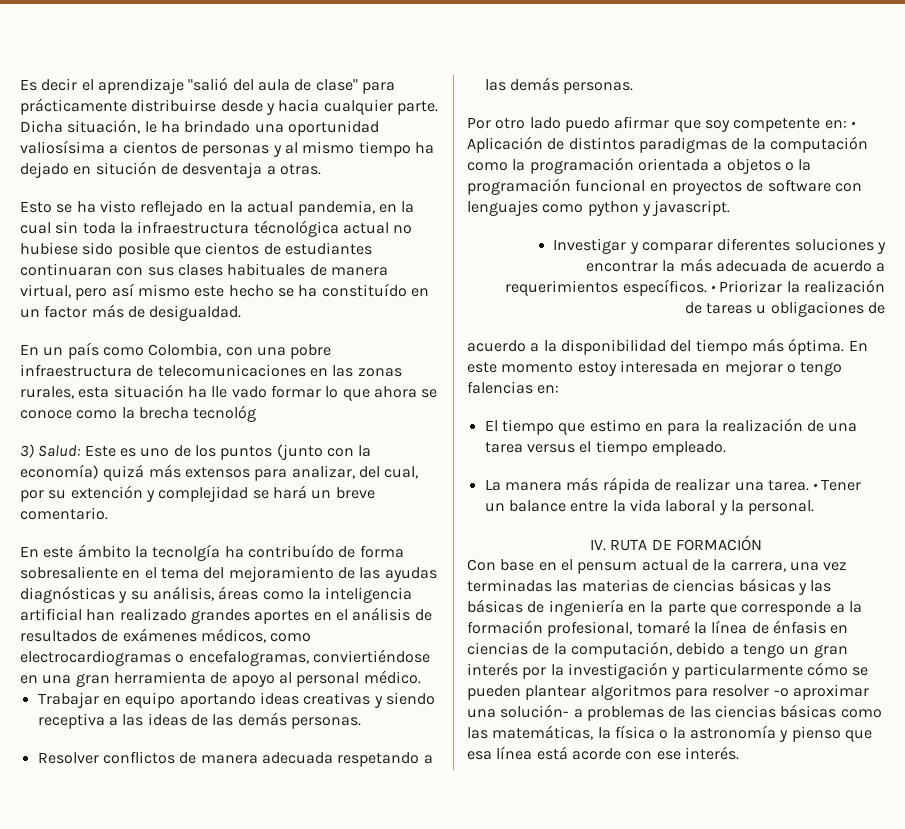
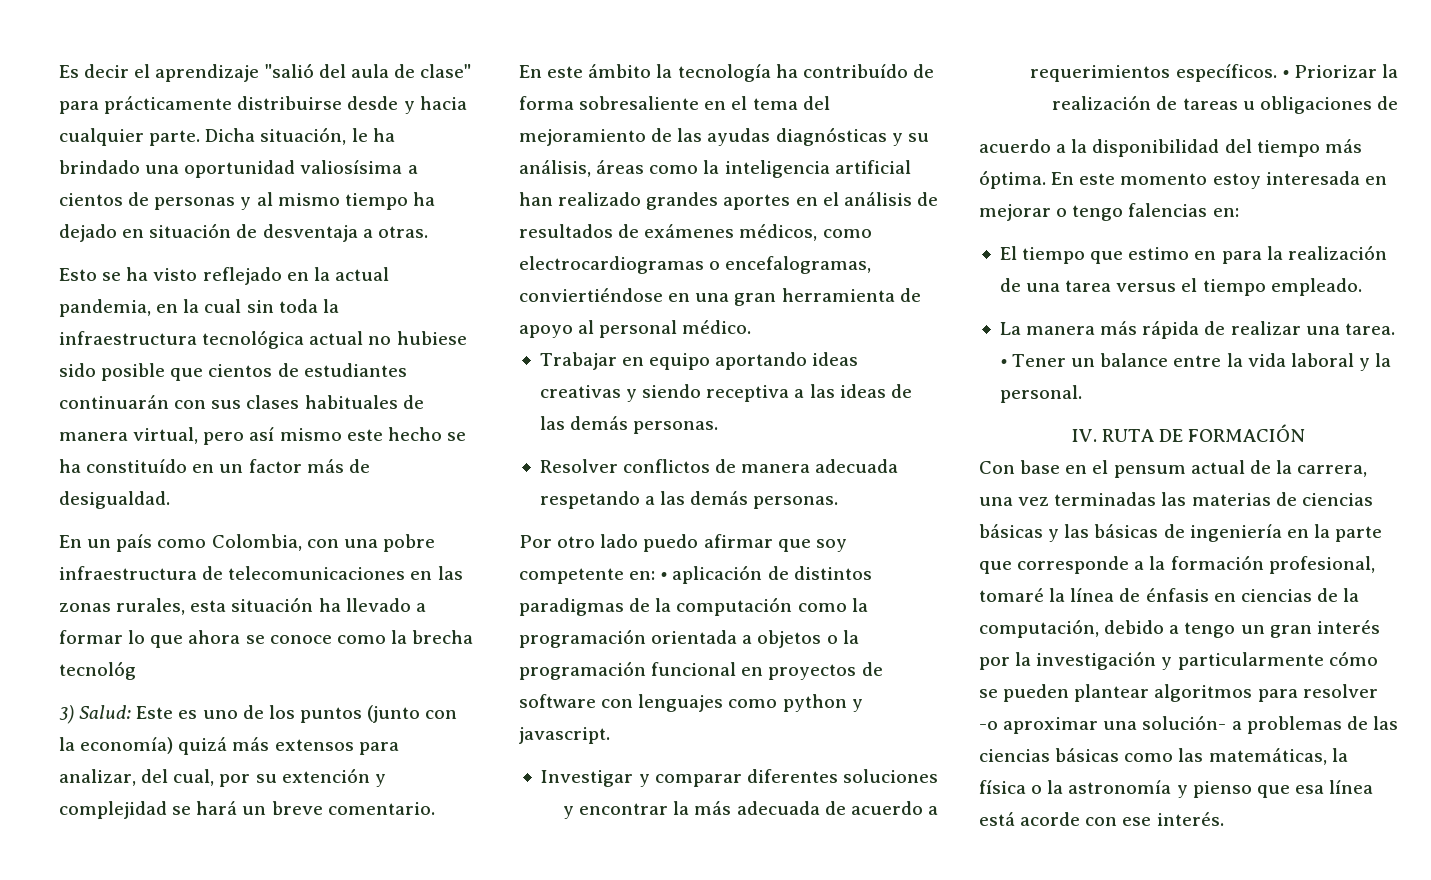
[95,161,157,175] situción -> [149,223,232,238] situación
[253,220,339,237] técnológica -> [202,330,305,349] tecnológica
[20,263,112,276] continuaran -> [59,395,169,409] continuarán
[211,386,267,398] lle vado -> [345,598,426,612] llevado a
[152,544,221,561] tecnolgía -> [677,64,771,82] tecnología
[467,136,543,153] Aplicación -> [672,565,763,584] aplicación

